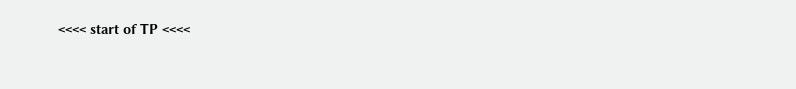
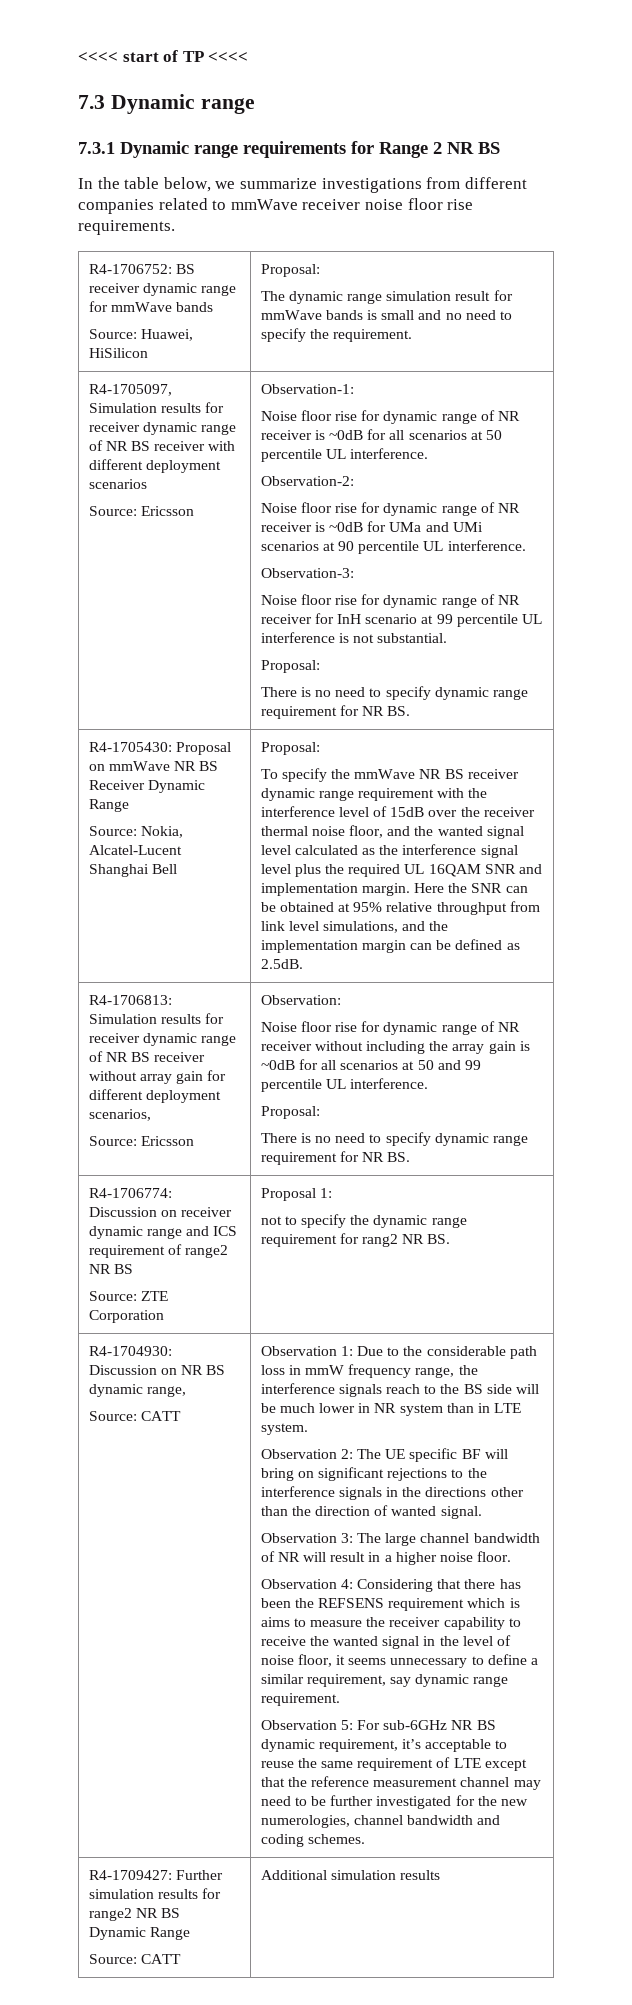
(190, 30) none -> [78,94,255,114] [78,141,500,158] [78,177,527,193] [78,198,474,214] [78,220,175,235] [88,264,195,274] [88,283,237,296] [88,301,214,312] [88,329,193,341] [88,348,148,358] [260,264,320,277] [260,290,513,304] [260,310,513,320] [260,328,413,342] [88,384,172,396] [88,402,225,413] [88,422,237,435] [88,440,236,451] [88,459,221,473] [88,479,147,489] [88,506,194,516] [260,384,354,394] [260,410,521,424] [260,429,503,440] [260,448,429,462] [260,476,354,486] [260,502,521,516] [260,521,483,532] [260,540,526,554] [260,568,354,578] [260,594,521,608] [260,613,543,627] [260,632,448,643] [260,660,320,673] [260,686,529,700] [260,705,411,719] [88,742,231,755] [88,761,219,771] [88,780,205,793] [88,799,129,812] [88,826,183,838] [88,845,182,855] [88,864,177,877] [260,742,320,755] [260,768,519,782] [260,788,488,801] [260,806,535,817] [260,825,524,839] [260,844,518,858] [260,864,543,877] [260,883,528,896] [260,901,540,915] [260,921,449,933] [260,939,520,953] [260,959,303,969] [88,995,172,1005] [88,1013,225,1024] [88,1033,237,1046] [88,1051,206,1062] [88,1070,227,1084] [88,1089,221,1103] [88,1109,151,1121] [88,1136,194,1146] [260,995,341,1005] [260,1021,521,1035] [260,1041,530,1054] [260,1059,482,1070] [260,1078,429,1092] [260,1106,320,1119] [260,1132,529,1146] [260,1151,411,1165] [88,1188,172,1198] [88,1207,233,1217] [88,1226,238,1239] [88,1244,229,1258] [88,1264,133,1274] [88,1291,168,1301] [88,1310,164,1323] [260,1188,332,1201] [260,1214,467,1228] [260,1233,451,1247] [88,1346,172,1356] [88,1365,226,1375] [88,1384,186,1397] [88,1411,181,1421] [260,1346,537,1359] [260,1364,478,1378] [260,1383,540,1397] [260,1403,522,1416] [260,1423,308,1435] [260,1448,508,1462] [260,1467,487,1481] [260,1486,524,1500] [260,1505,482,1519] [260,1533,540,1546] [260,1551,512,1565] [260,1579,521,1592] [260,1598,520,1611] [260,1617,521,1630] [260,1635,512,1649] [260,1654,539,1668] [260,1674,509,1687] [260,1693,340,1706] [260,1720,496,1730] [260,1739,508,1752] [260,1757,527,1771] [260,1776,541,1790] [260,1795,529,1809] [260,1815,501,1828] [260,1834,365,1847] [88,1870,223,1880] [88,1888,222,1899] [88,1908,181,1921] [88,1927,190,1940] [88,1954,181,1964] [260,1870,441,1880] // 7.3 Dynamic range // 7.3.1 Dynamic range requirements for Range 2 NR BS // In the table below, we summarize investigations from different companies related to mmWave receiver noise floor rise requirements. // R4-1706752: BS receiver dynamic range for mmWave bands // Source: Huawei, HiSilicon | Proposal: // The dynamic range simulation result for mmWave bands is small and no need to specify the requirement. // R4-1705097, Simulation results for receiver dynamic range of NR BS receiver with different deployment scenarios // Source: Ericsson | Observation-1: // Noise floor rise for dynamic range of NR receiver is ~0dB for all scenarios at 50 percentile UL interference. // Observation-2: // Noise floor rise for dynamic range of NR receiver is ~0dB for UMa and UMi scenarios at 90 percentile UL interference. // Observation-3: // Noise floor rise for dynamic range of NR receiver for InH scenario at 99 percentile UL interference is not substantial. // Proposal: // There is no need to specify dynamic range requirement for NR BS. // R4-1705430: Proposal on mmWave NR BS Receiver Dynamic Range // Source: Nokia, Alcatel-Lucent Shanghai Bell | Proposal: // To specify the mmWave NR BS receiver dynamic range requirement with the interference level of 15dB over the receiver thermal noise floor, and the wanted signal level calculated as the interference signal level plus the required UL 16QAM SNR and implementation margin. Here the SNR can be obtained at 95% relative throughput from link level simulations, and the implementation margin can be defined as 2.5dB. // R4-1706813: Simulation results for receiver dynamic range of NR BS receiver without array gain for different deployment scenarios, // Source: Ericsson | Observation: // Noise floor rise for dynamic range of NR receiver without including the array gain is ~0dB for all scenarios at 50 and 99 percentile UL interference. // Proposal: // There is no need to specify dynamic range requirement for NR BS. // R4-1706774: Discussion on receiver dynamic range and ICS requirement of range2 NR BS // Source: ZTE Corporation | Proposal 1: // not to specify the dynamic range requirement for rang2 NR BS. // R4-1704930: Discussion on NR BS dynamic range, // Source: CATT | Observation 1: Due to the considerable path loss in mmW frequency range, the interference signals reach to the BS side will be much lower in NR system than in LTE system. // Observation 2: The UE specific BF will bring on significant rejections to the interference signals in the directions other than the direction of wanted signal. // Observation 3: The large channel bandwidth of NR will result in a higher noise floor. // Observation 4: Considering that there has been the REFSENS requirement which is aims to measure the receiver capability to receive the wanted signal in the level of noise floor, it seems unnecessary to define a similar requirement, say dynamic range requirement. // Observation 5: For sub-6GHz NR BS dynamic requirement, it’s acceptable to reuse the same requirement of LTE except that the reference measurement channel may need to be further investigated for the new numerologies, channel bandwidth and coding schemes. // R4-1709427: Further simulation results for range2 NR BS Dynamic Range // Source: CATT | Additional simulation results

